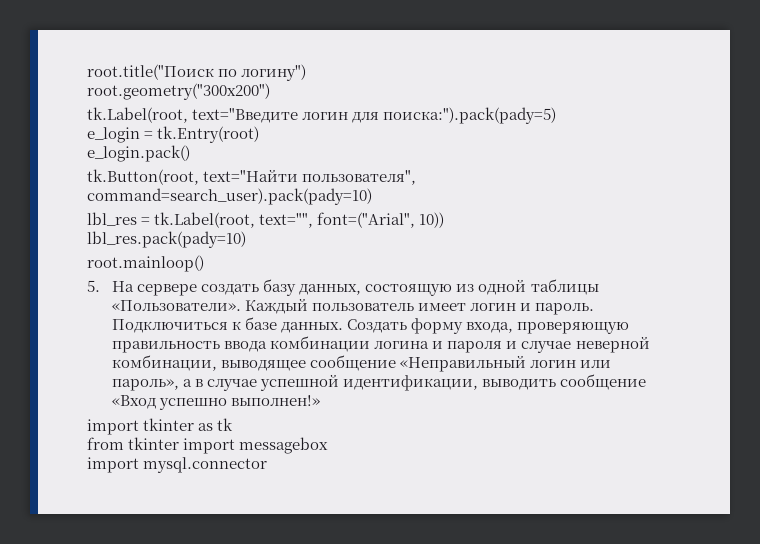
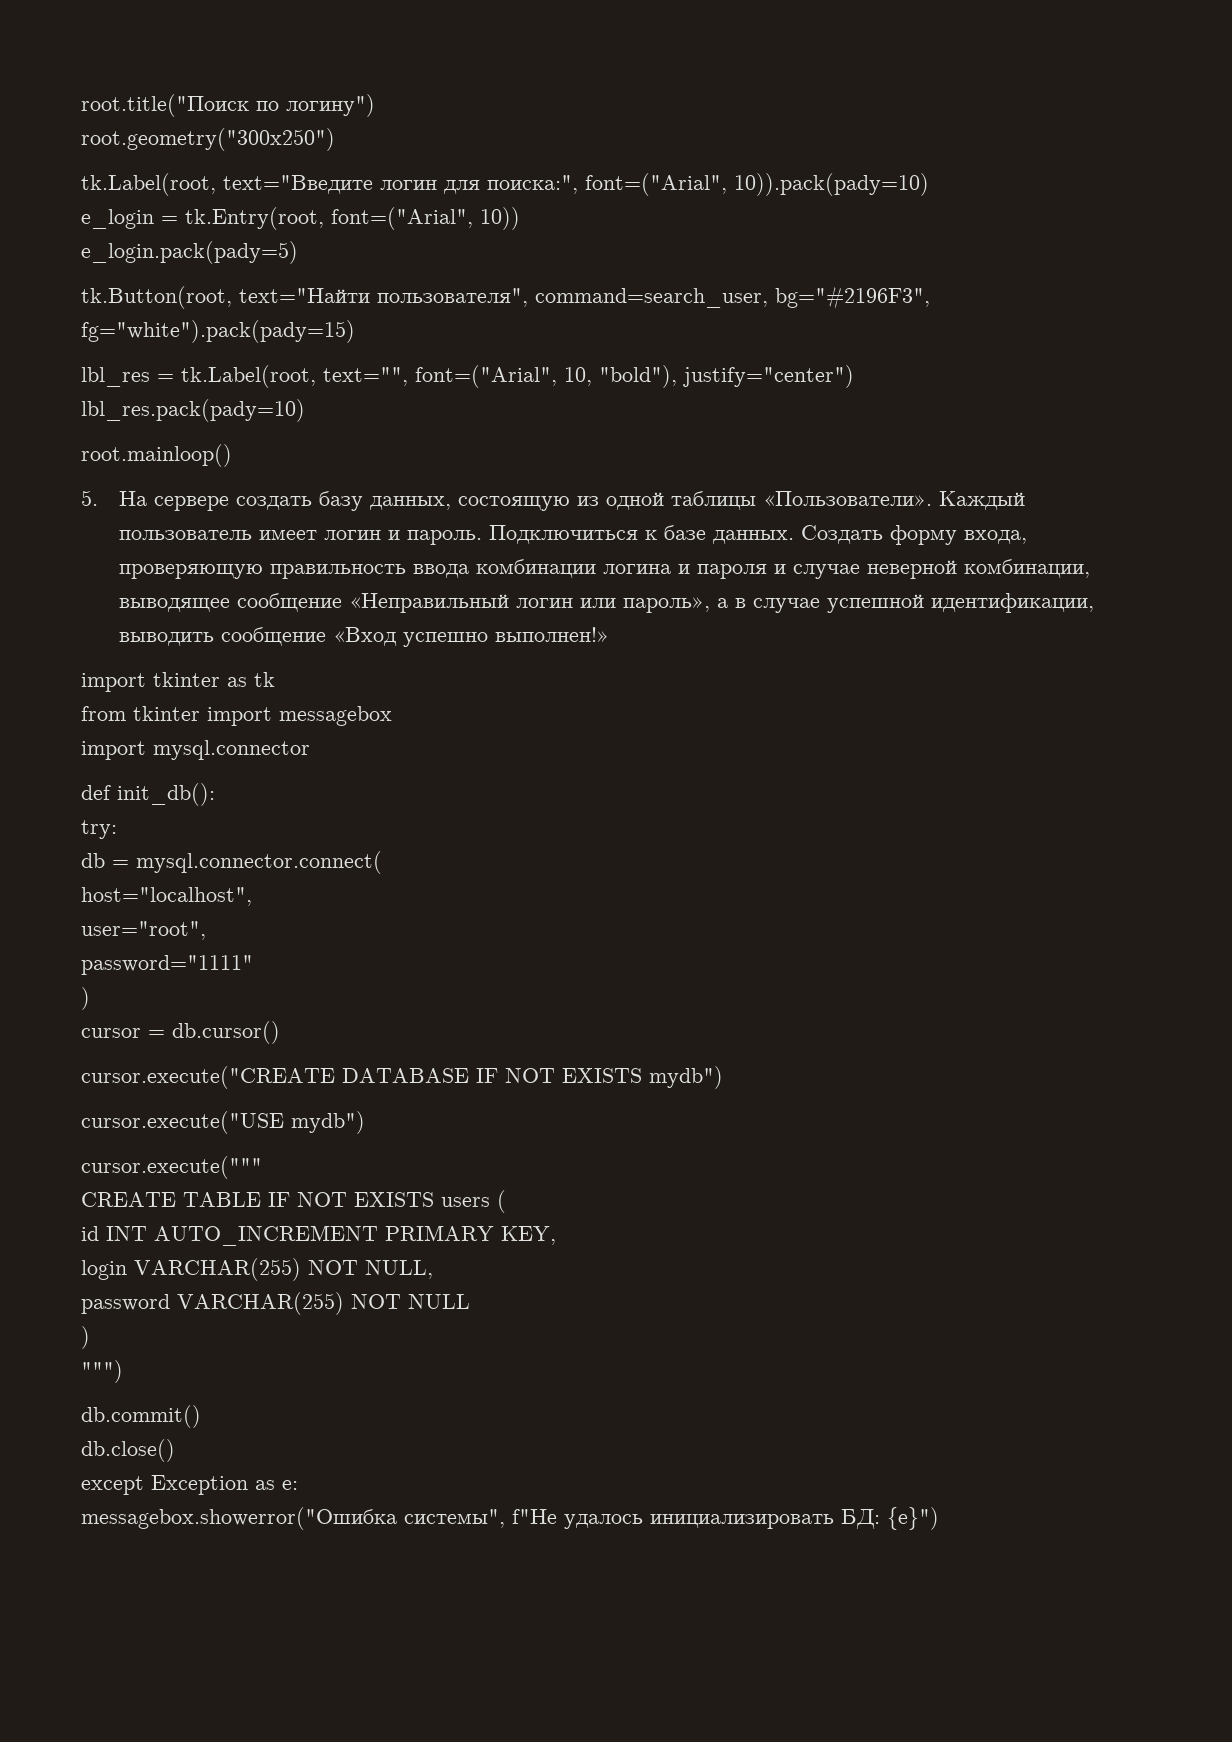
[87,83,270,100] root.geometry("300x200") -> [81,128,335,151] root.geometry("300x250")
[383,107,557,124] поиска:").pack(pady=5) -> [487,173,929,196] поиска:", font=("Arial", 10)).pack(pady=10)
[157,126,260,143] [87,145,190,162] tk.Entry(root) // e_login.pack() -> [185,207,520,230] [81,241,298,264] tk.Entry(root, font=("Arial", 10)) // e_login.pack(pady=5)
[87,188,372,205] command=search_user).pack(pady=10) -> [535,286,930,309] [81,320,355,343] command=search_user, bg="#2196F3", fg="white").pack(pady=15)
[419,212,445,228] 10)) -> [564,365,854,388] 10, "bold"), justify="center")
(268, 465) none -> [81,783,215,806] [81,820,117,839] [81,851,382,874] [81,887,252,906] [81,921,206,940] [81,955,253,975] [81,987,90,1010] [81,1021,280,1044] [81,1066,723,1089] [81,1111,365,1134] [81,1156,262,1179] [81,1190,506,1213] [81,1225,556,1246] [81,1258,433,1281] [81,1292,470,1315] [81,1326,90,1349] [81,1360,123,1383] [81,1405,201,1428] [81,1439,175,1462] [81,1475,298,1495] [81,1507,939,1530] // def init_db(): // try: // db = mysql.connector.connect( // host="localhost", // user="root", // password="1111" // ) // cursor = db.cursor() // cursor.execute("CREATE DATABASE IF NOT EXISTS mydb") // cursor.execute("USE mydb") // cursor.execute(""" // CREATE TABLE IF NOT EXISTS users ( // id INT AUTO_INCREMENT PRIMARY KEY, // login VARCHAR(255) NOT NULL, // password VARCHAR(255) NOT NULL // ) // """) // db.commit() // db.close() // except Exception as e: // messagebox.showerror("Ошибка системы", f"Не удалось инициализировать БД: {e}")

